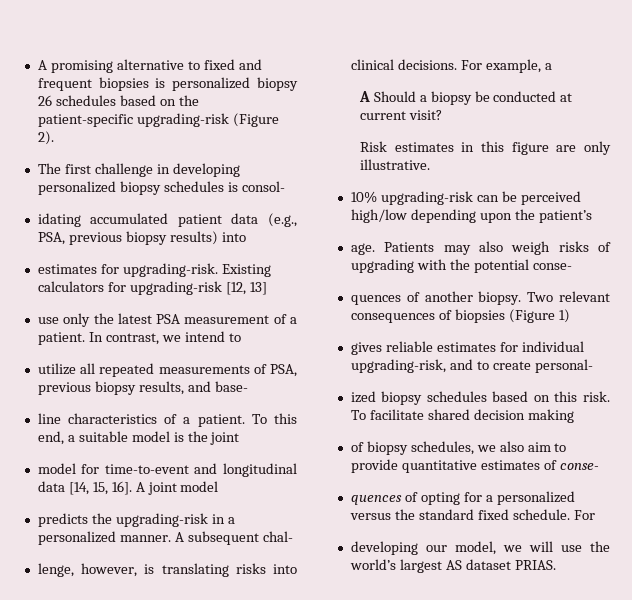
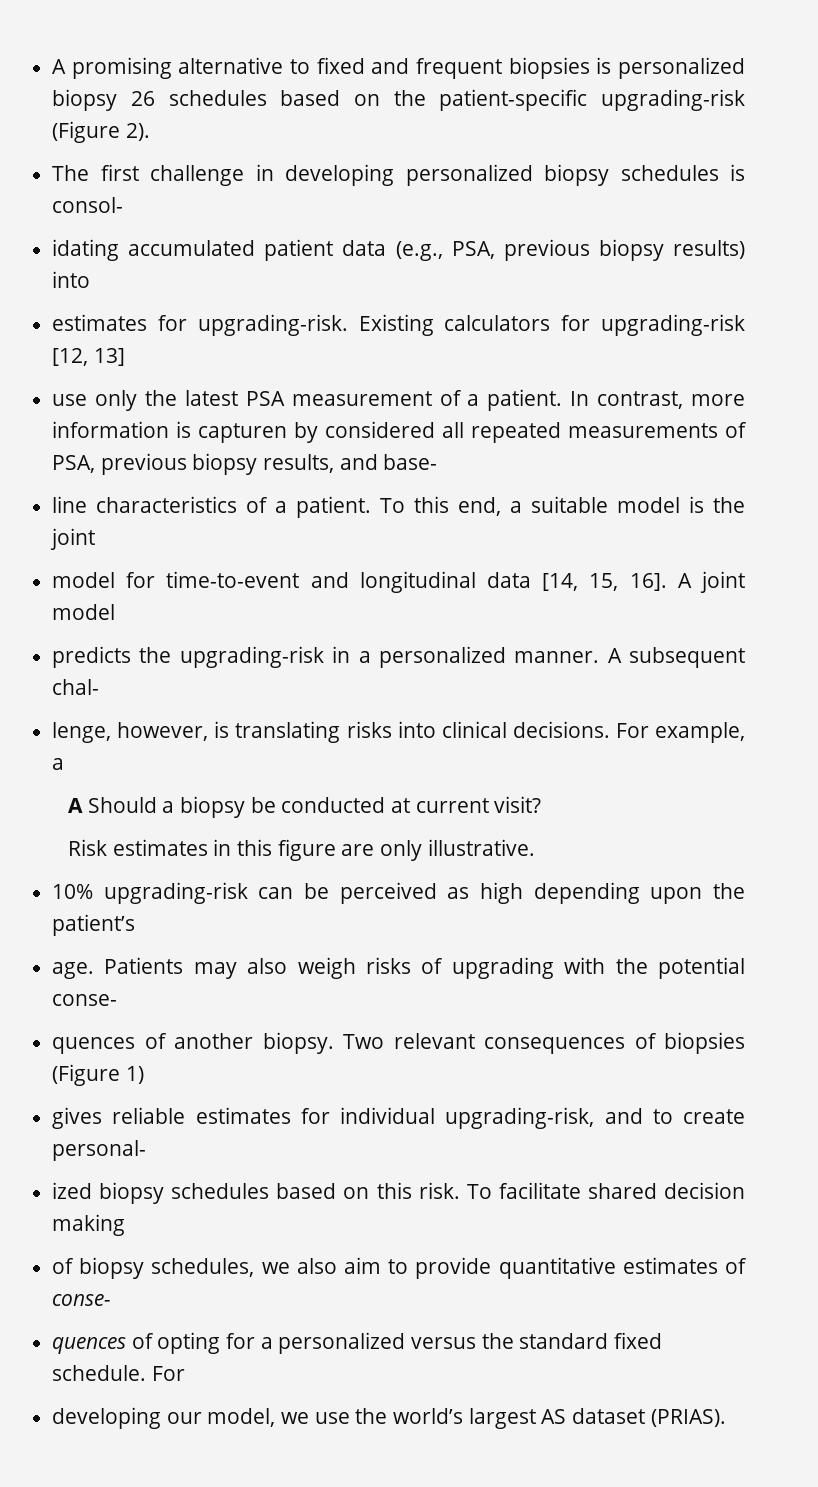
[161,331,241,342] [37,363,76,375] we intend to // utilize -> [690,394,745,406] [52,421,436,443] more information is capturen by considered
[350,209,407,223] high/low -> [447,882,524,904] as high
[528,541,553,552] will -> (310, 1418) none
[514,560,556,570] PRIAS. -> [650,1409,726,1427] (PRIAS).

